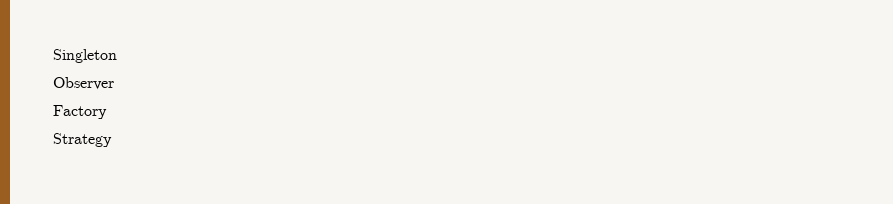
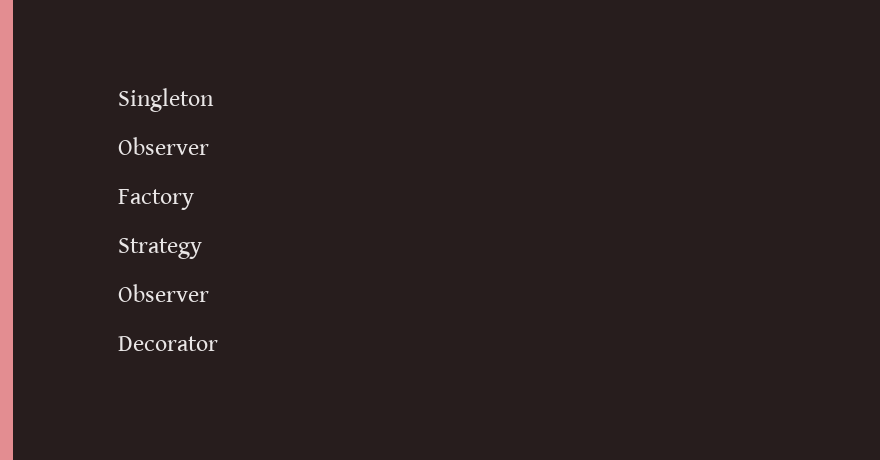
(112, 140) none -> [118,284,209,302] [118,336,218,351] // Observer // Decorator

